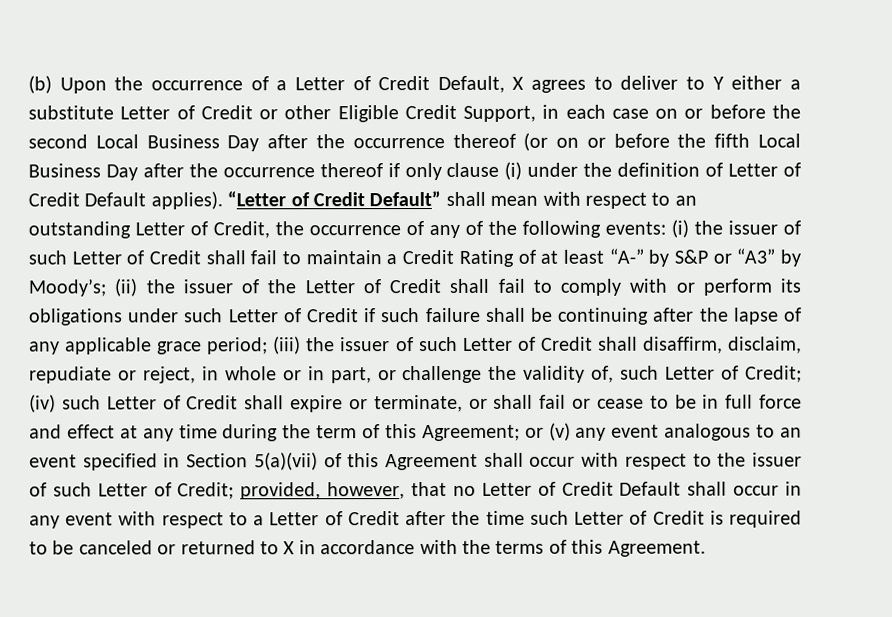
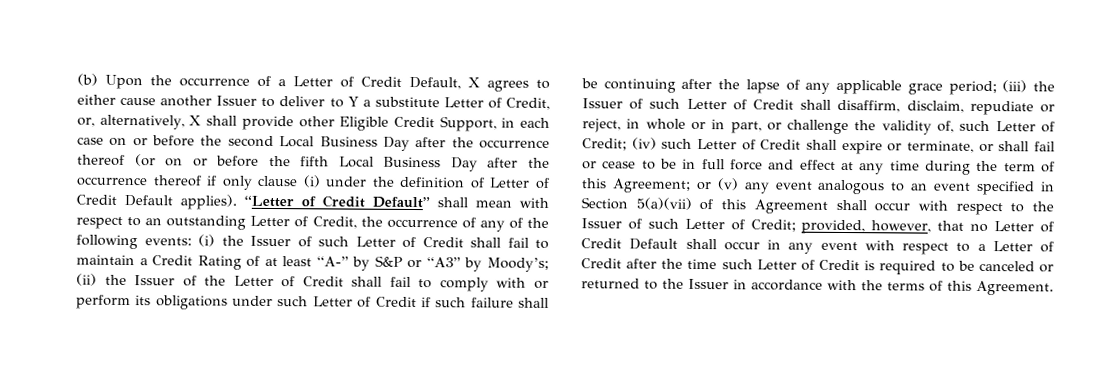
(613, 83) none -> [77,94,276,108] either cause another Issuer to
[731,75,783,90] either -> (359, 101) none
[200,105,279,120] Credit or -> [505,97,550,110] [77,114,294,131] Credit, or, alternatively, X shall provide
[728,220,778,235] issuer -> [250,235,291,247] Issuer
[182,279,233,294] issuer -> [134,275,176,286] Issuer
[340,337,391,352] issuer -> [582,98,623,109] Issuer
[751,452,802,467] issuer -> [581,218,622,229] Issuer
[283,541,296,555] X -> [662,278,729,290] the Issuer

